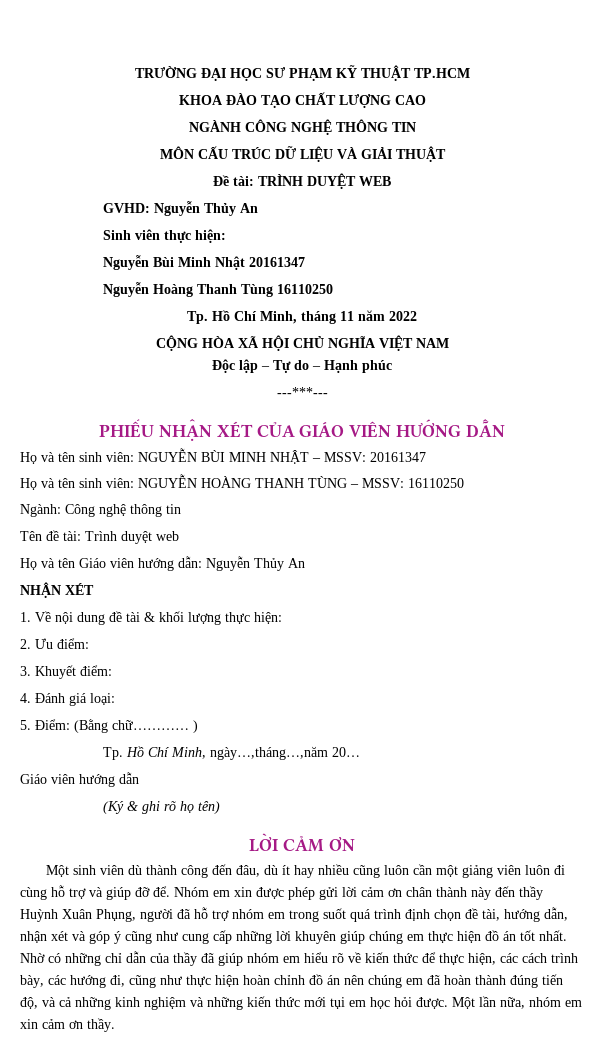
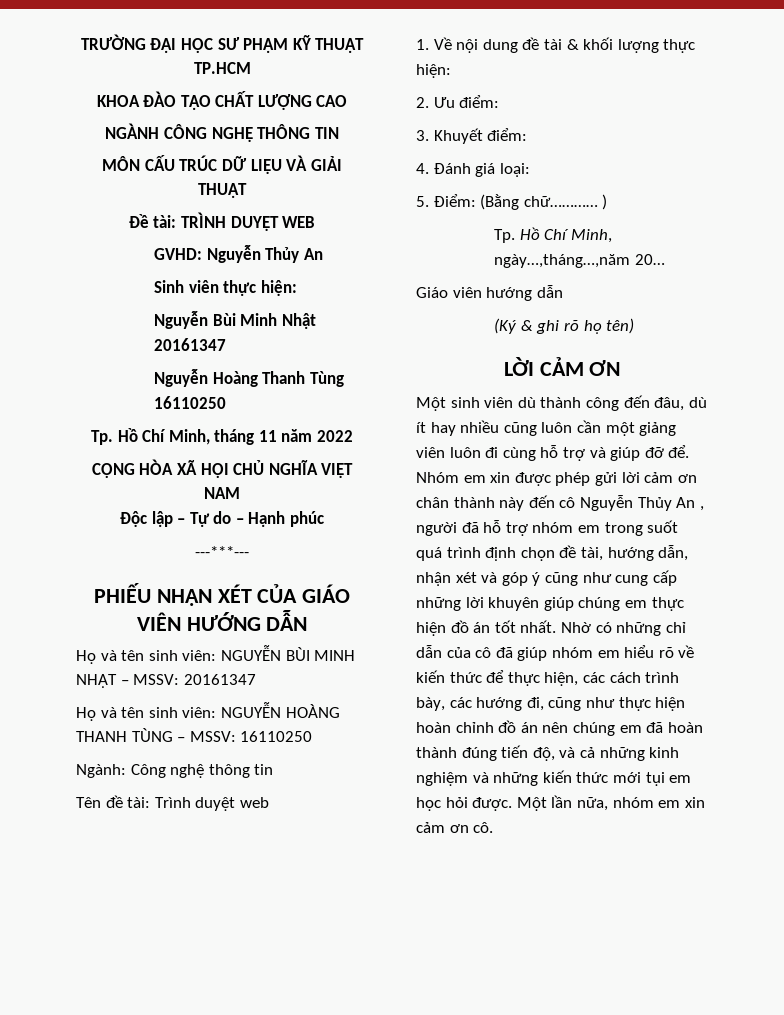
[20,556,305,571] [20,582,94,598] // Họ và tên Giáo viên hướng dẫn: Nguyễn Thủy An // NHẬN XÉT -> (269, 802) none
[519,886,543,900] [20,909,136,922] thầy Huỳnh Xuân Phụng, -> [559,495,704,511] cô Nguyễn Thủy An ,
[173,952,197,966] thầy -> [475,647,492,658] cô
[87,1018,115,1032] thầy. -> [473,822,494,833] cô.

